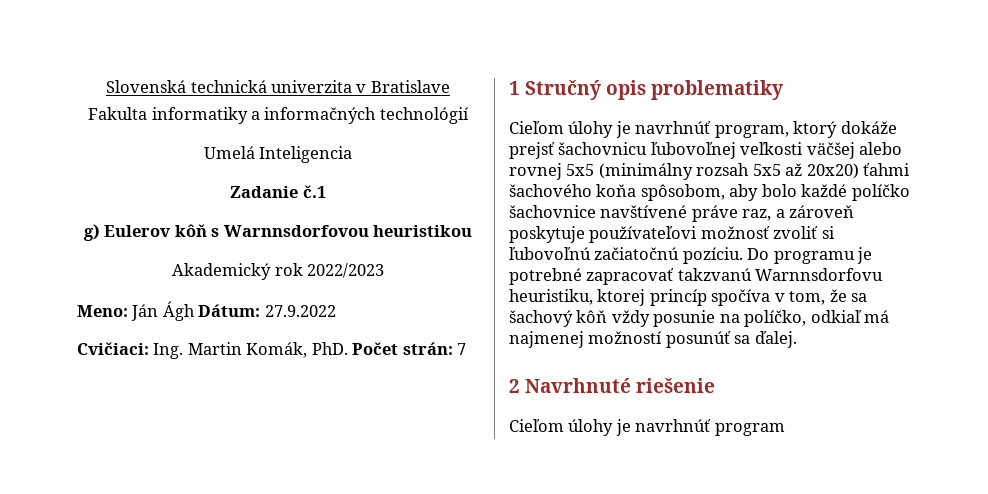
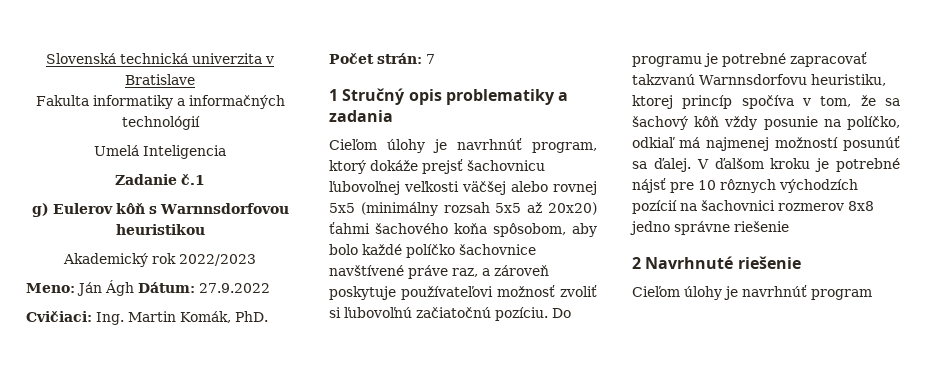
(784, 90) none -> [558,92,569,101] [329,110,393,122] a zadania
(797, 339) none -> [696,158,900,172] [632,178,858,193] [632,200,874,214] [630,221,789,235] V ďalšom kroku je potrebné nájsť pre 10 rôznych východzích pozícií na šachovnici rozmerov 8x8 jedno správne riešenie

